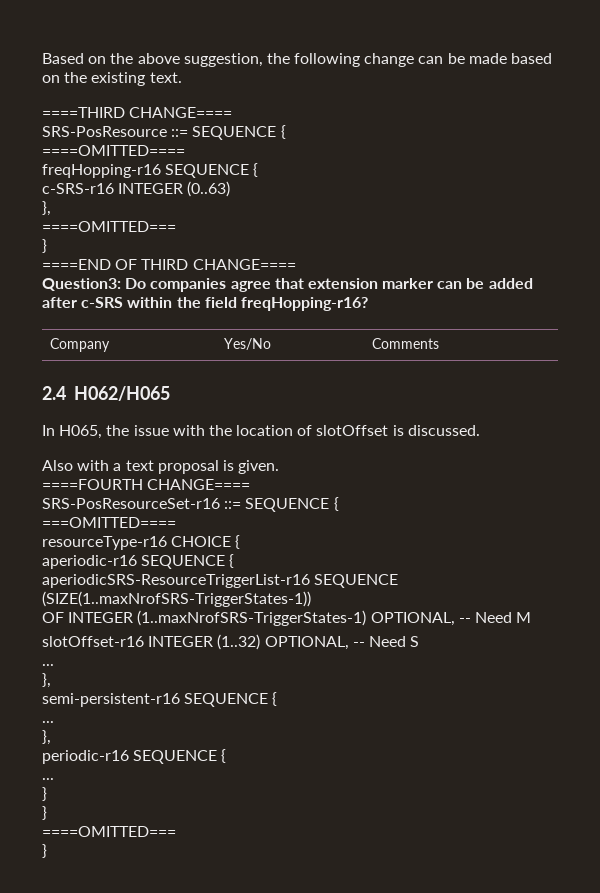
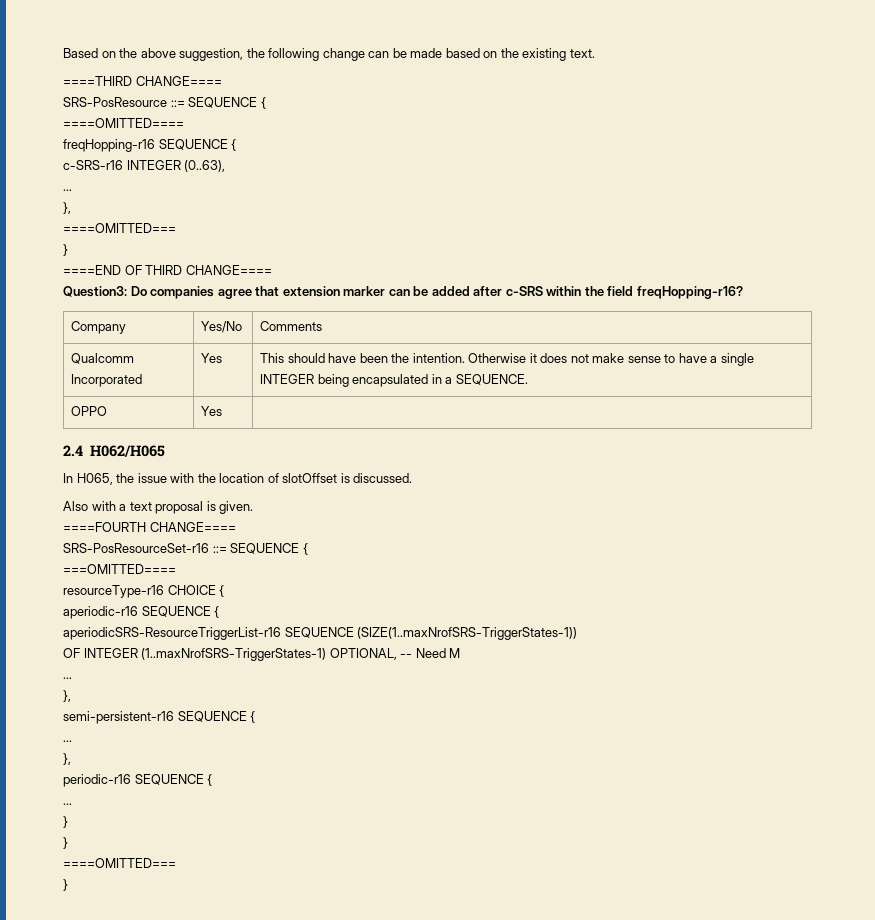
[187,181,231,197] (0..63) -> [184,160,226,172] [63,189,72,191] (0..63), // ...
(440, 343) none -> [71,353,135,364] [71,374,143,387] [201,353,223,363] [260,353,754,366] [260,374,528,387] [71,406,108,416] [201,406,223,416] // Qualcomm Incorporated | Yes | This should have been the intention. Otherwise it does not make sense to have a single INTEGER being encapsulated in a SEQUENCE. // OPPO | Yes |
[42,634,420,650] // slotOffset-r16 INTEGER (1..32) OPTIONAL, -- Need S -> (461, 653) none

